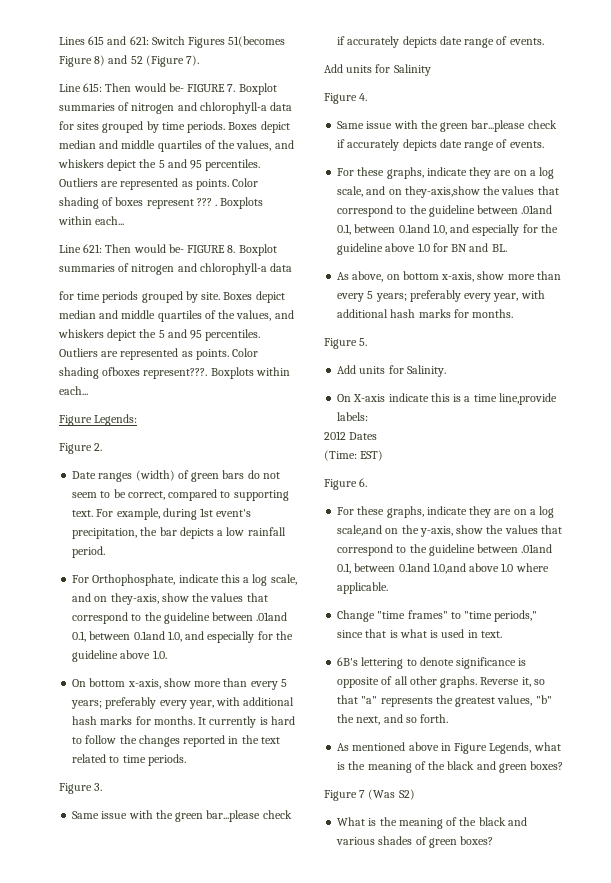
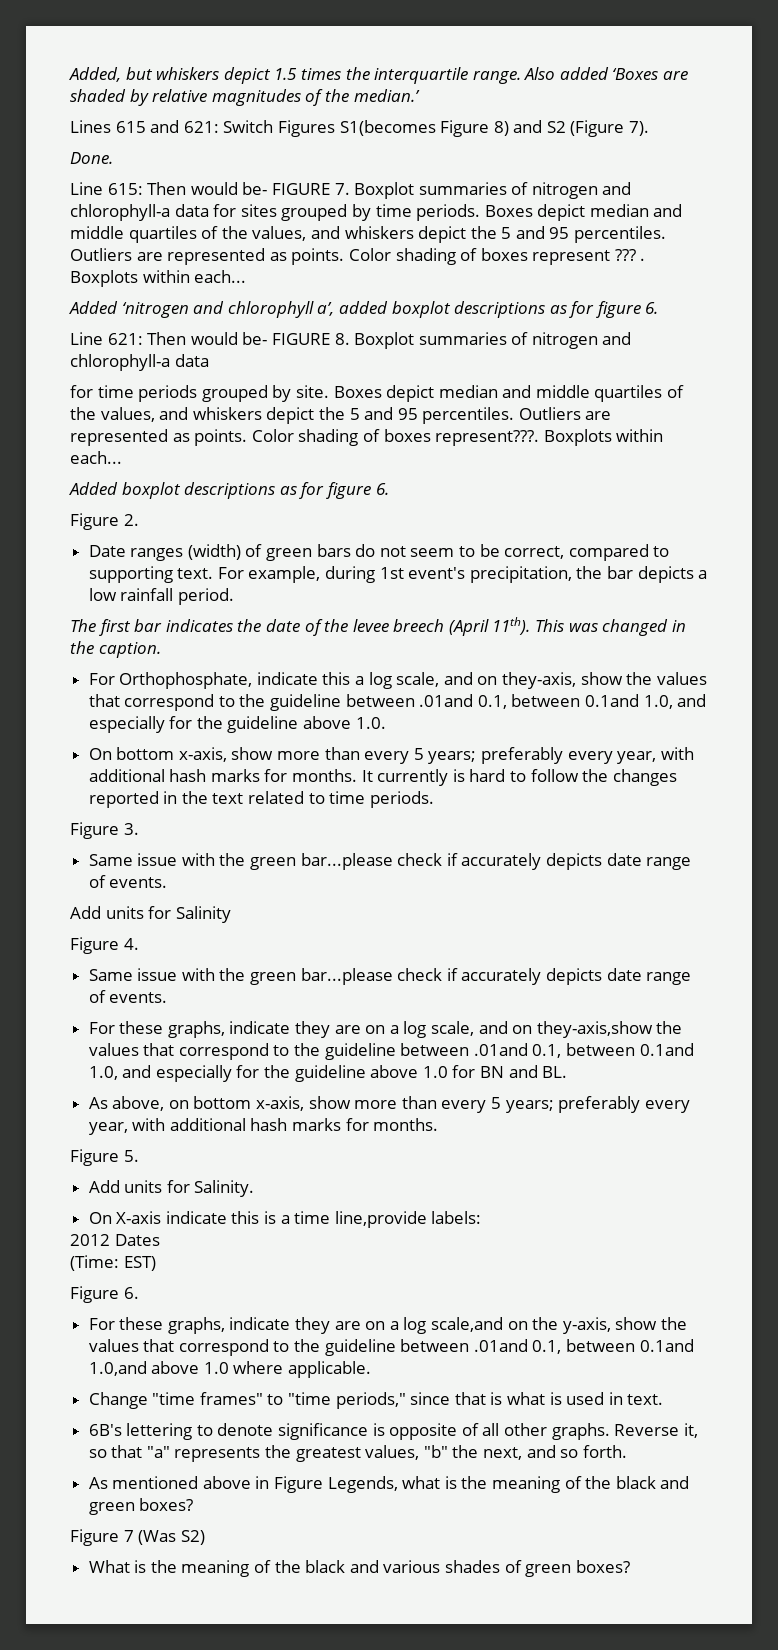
(59, 41) none -> [69,67,689,84] [70,89,420,106] Added, but whiskers depict 1.5 times the interquartile range. Also added ‘Boxes are shaded by relative magnitudes of the median.’ //
[228,36,286,47] 51(becomes -> [339,120,436,136] S1(becomes
[130,56,143,64] 52 -> [546,121,566,133] S2
(200, 60) none -> [70,152,113,164] // Done.
(125, 220) none -> [69,301,659,318] // Added ‘nitrogen and chlorophyll a’, added boxplot descriptions as for figure 6.
[102,367,141,376] ofboxes -> [362,429,431,442] of boxes
[59,414,138,426] Figure Legends: -> [69,482,389,499] Added boxplot descriptions as for figure 6.
(106, 552) none -> [70,617,686,636] [70,641,161,658] // The first bar indicates the date of the levee breech (April 11th). This was changed in the caption.

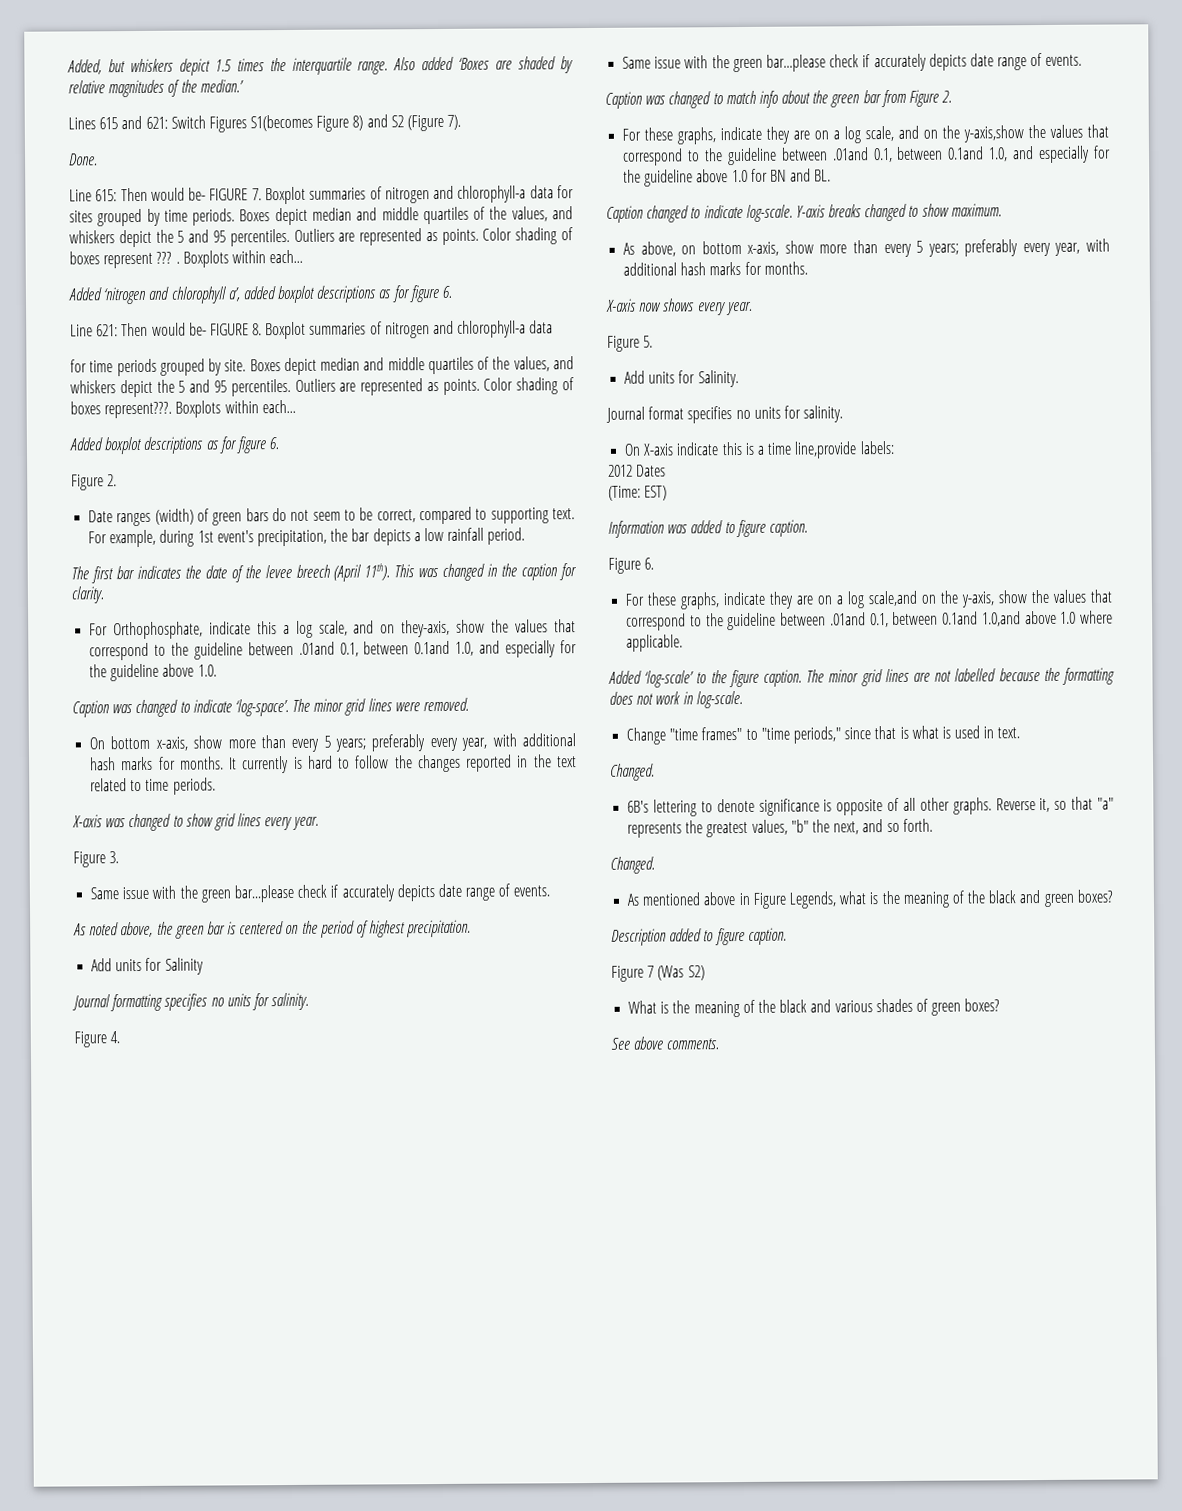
[98,642,161,658] caption. -> [521,563,578,581] [71,586,104,604] caption for clarity.
(386, 723) none -> [72,697,470,718] // Caption was changed to indicate ‘log-space’. The minor grid lines were removed.
(434, 799) none -> [72,813,320,832] // X-axis was changed to show grid lines every year.
[70,906,231,923] Add units for Salinity -> [73,919,472,939] [91,957,204,975] [72,992,310,1012] As noted above, the green bar is centered on the period of highest precipitation. // Add units for Salinity // Journal formatting specifies no units for salinity.
(168, 997) none -> [605,89,953,109] // Caption was changed to match info about the green bar from Figure 2.
[536,1021,653,1038] they-axis,show -> [942,125,1025,143] the y-axis,show
(568, 1072) none -> [606,203,1002,223] // Caption changed to indicate log-scale. Y-axis breaks changed to show maximum.
(439, 1124) none -> [605,298,753,316] // X-axis now shows every year.
(255, 1188) none -> [606,405,844,424] // Journal format specifies no units for salinity.
(156, 1263) none -> [608,519,808,538] // Information was added to figure caption.
(372, 1369) none -> [608,667,1115,688] [609,690,743,709] // Added ‘log-scale’ to the figure caption. The minor grid lines are not labelled because the formatting does not work in log-scale.
(664, 1399) none -> [610,763,655,781] // Changed.
(627, 1451) none -> [610,856,655,874] // Changed.
(194, 1504) none -> [611,927,787,946] // Description added to figure caption.
(630, 1566) none -> [611,1036,720,1050] // See above comments.

